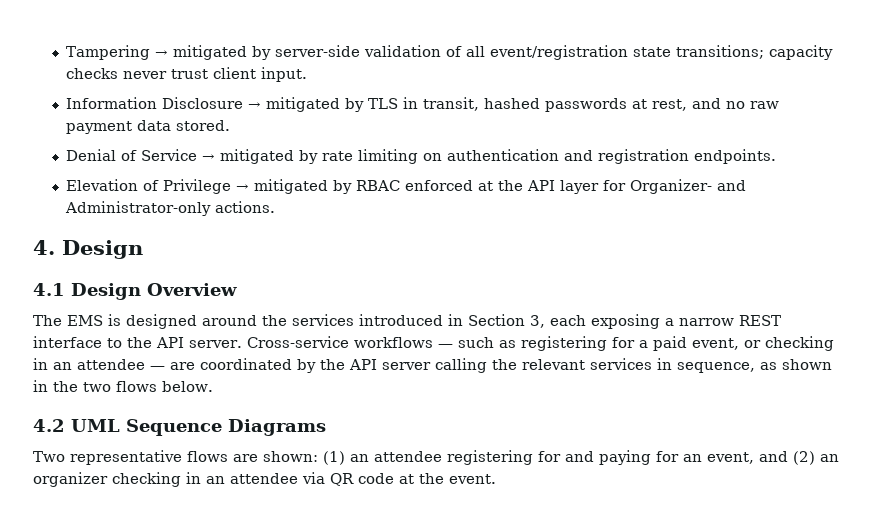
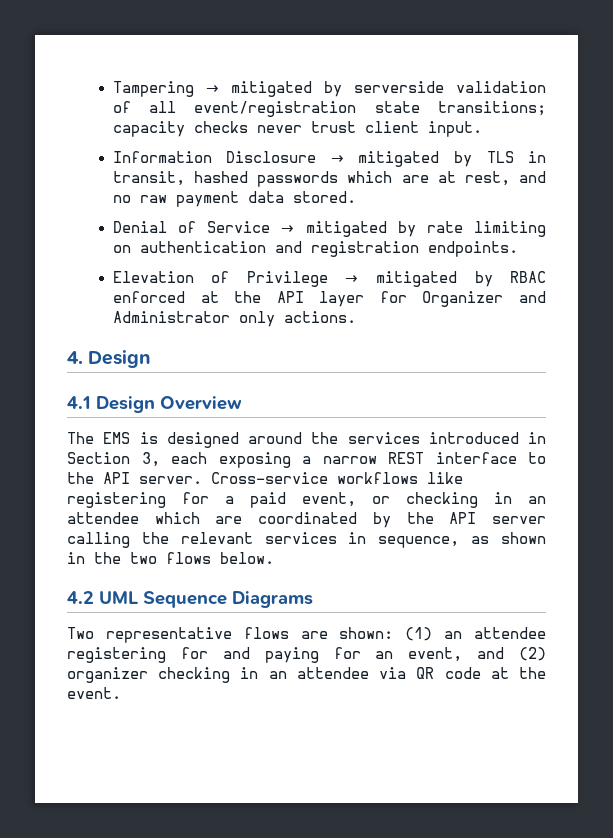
[275,45,361,57] server-side -> [353,81,444,93] serverside
(628, 105) none -> [347,171,429,183] which are
[630,179,747,194] [65,201,212,216] Organizer- and Administrator-only -> [422,291,546,307] [112,311,275,327] Organizer and Administrator only
[437,337,516,348] — such as -> [427,472,463,484] like
[150,366,165,370] — -> [154,512,200,524] which
[820,454,839,462] an -> (546, 654) none

